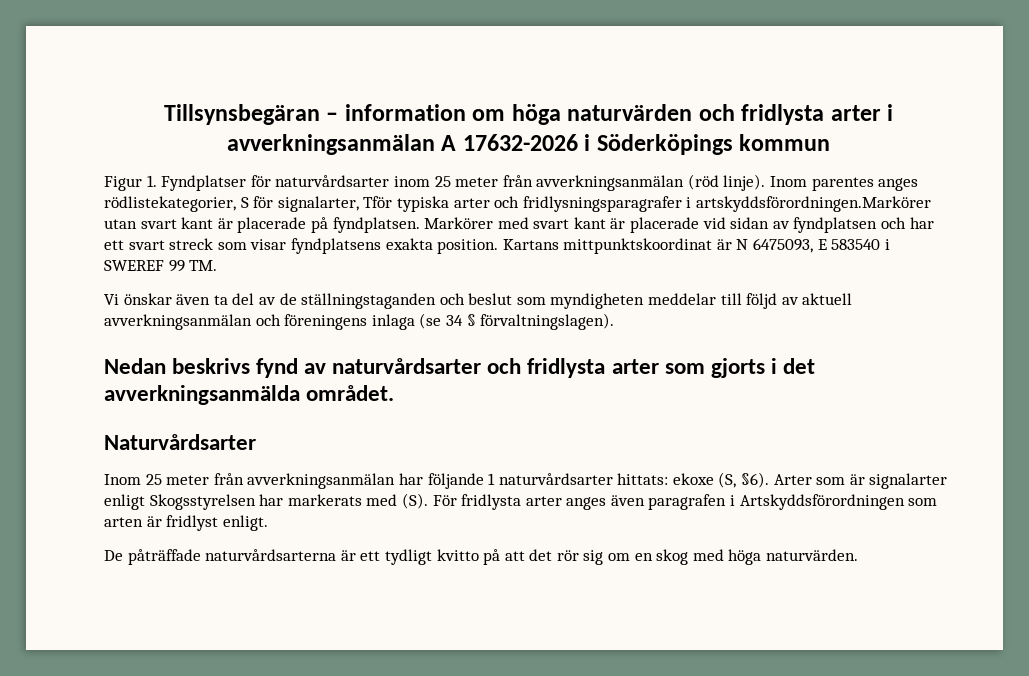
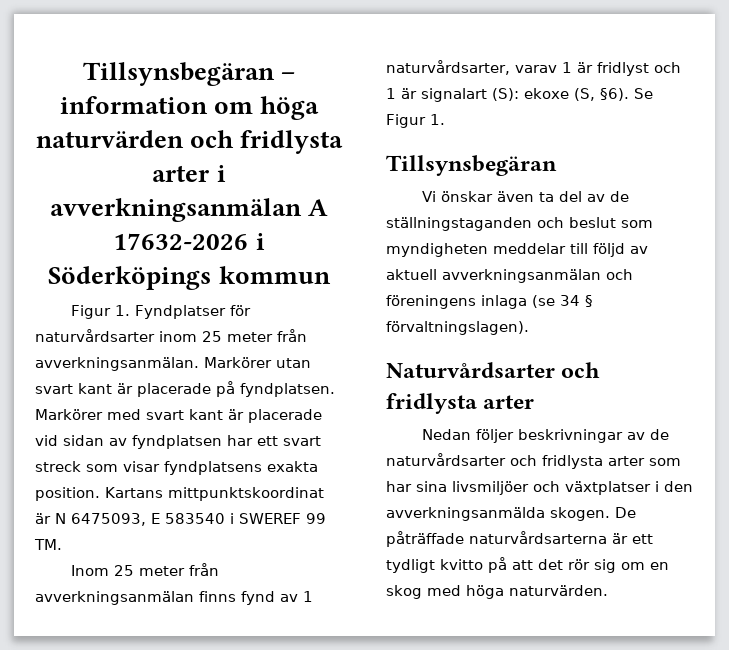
[536,174,919,191] [104,196,931,212] avverkningsanmälan (röd linje). Inom parentes anges rödlistekategorier, S för signalarter, Tför typiska arter och fridlysningsparagrafer i artskyddsförordningen.Markörer -> [35,357,272,371] avverkningsanmälan. Markörer
[881,217,907,229] och -> (222, 442) none
(218, 265) none -> [71,563,220,576] [35,591,313,605] [386,60,681,76] [386,88,653,102] [386,114,445,128] [386,155,557,176] // Inom 25 meter från avverkningsanmälan finns fynd av 1 naturvårdsarter, varav 1 är fridlyst och 1 är signalart (S): ekoxe (S, §6). Se Figur 1. // Tillsynsbegäran
[104,358,327,378] Nedan beskrivs fynd av -> [386,362,601,378] [386,393,535,414] [422,429,670,443] Naturvårdsarter och fridlysta arter // Nedan följer beskrivningar av de
[710,358,815,378] [104,385,395,405] [104,434,256,450] [104,472,948,489] [104,493,938,510] [104,515,268,531] gjorts i det avverkningsanmälda området. // Naturvårdsarter // Inom 25 meter från avverkningsanmälan har följande 1 naturvårdsarter hittats: ekoxe (S, §6). Arter som är signalarter enligt Skogsstyrelsen har markerats med (S). För fridlysta arter anges även paragrafen i Artskyddsförordningen som arten är fridlyst enligt. // -> [386,481,693,495] [386,507,610,521] har sina livsmiljöer och växtplatser i den avverkningsanmälda skogen.

